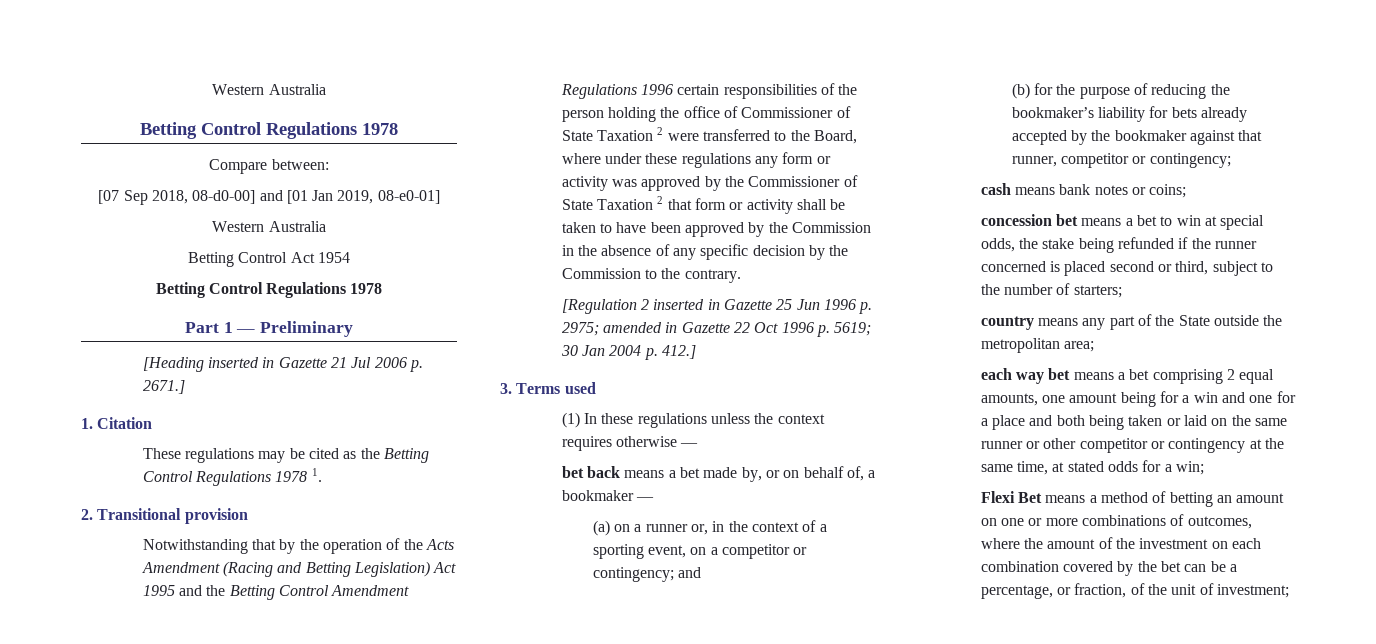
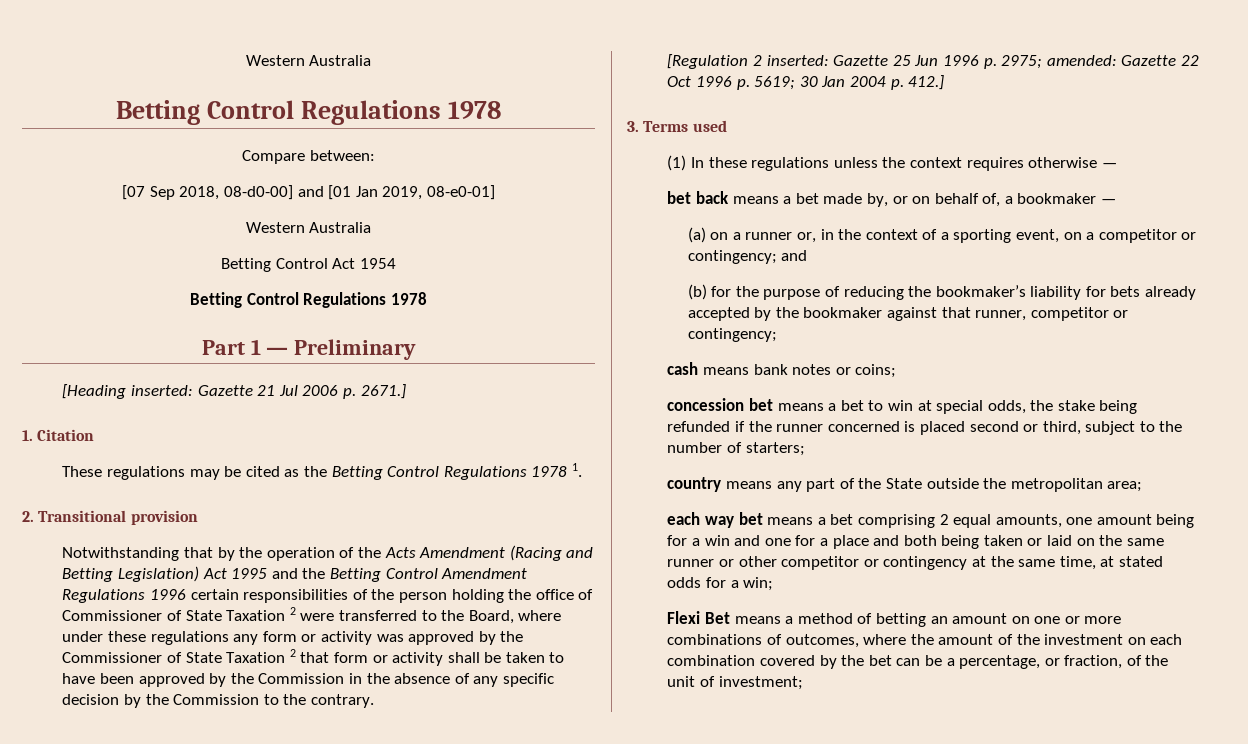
[208,357,275,368] inserted in -> [130,385,193,396] inserted:
[653,299,720,310] inserted in -> [766,55,829,66] inserted:
[603,322,678,333] amended in -> [1046,55,1117,66] amended:

